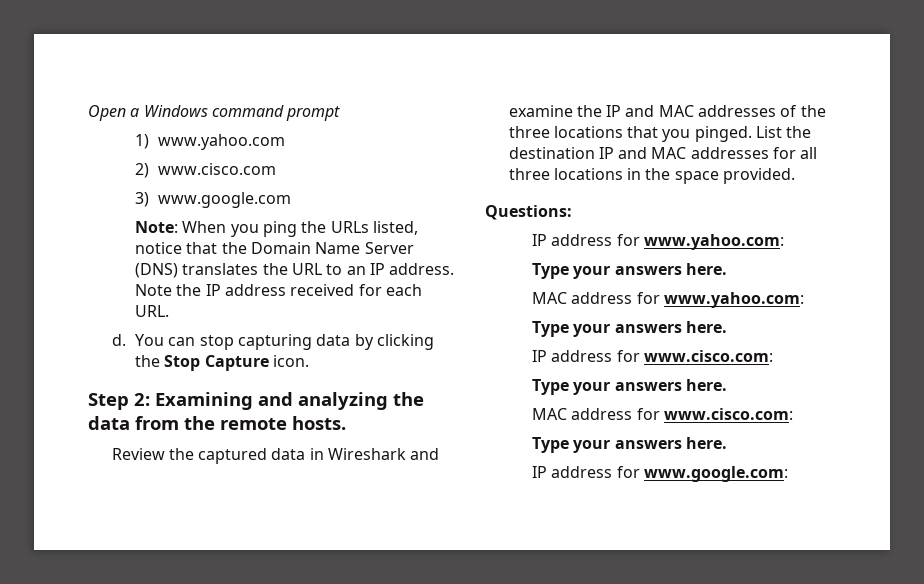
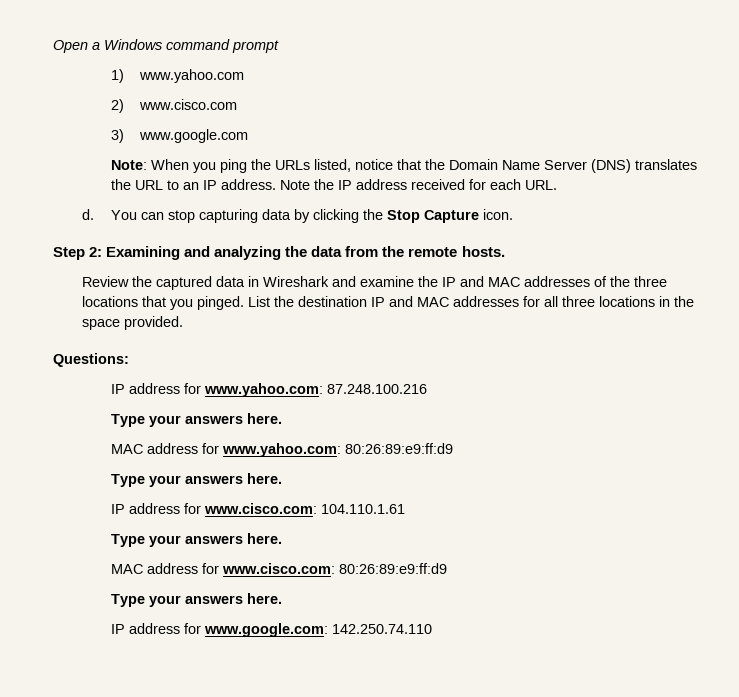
(784, 242) none -> [326,384,427,394] 87.248.100.216
(804, 300) none -> [344,443,453,454] 80:26:89:e9:ff:d9
(773, 356) none -> [320,504,405,514] 104.110.1.61
(793, 414) none -> [338,563,447,574] 80:26:89:e9:ff:d9
(788, 474) none -> [331,624,432,634] 142.250.74.110

